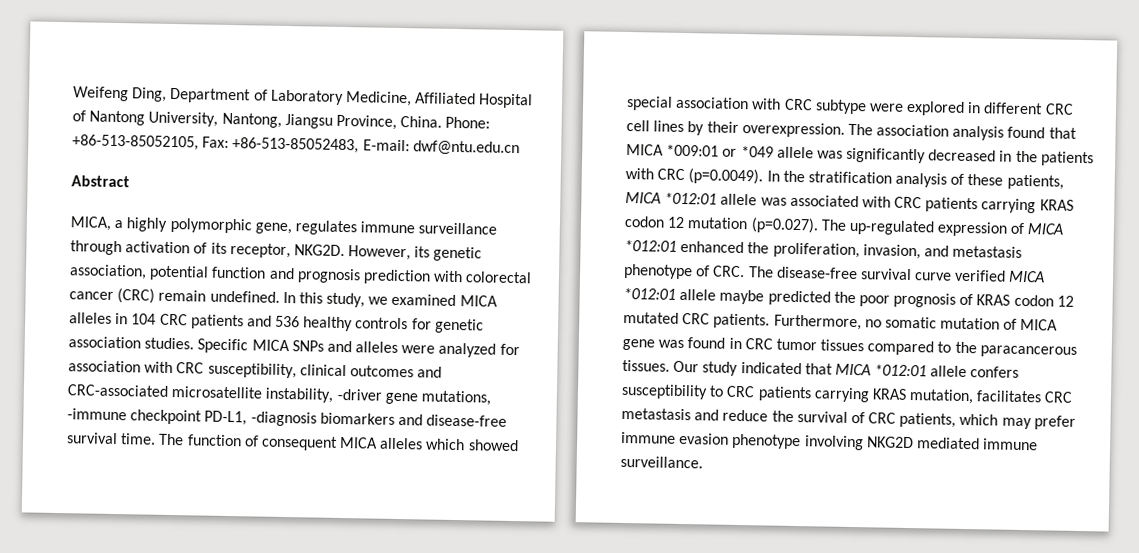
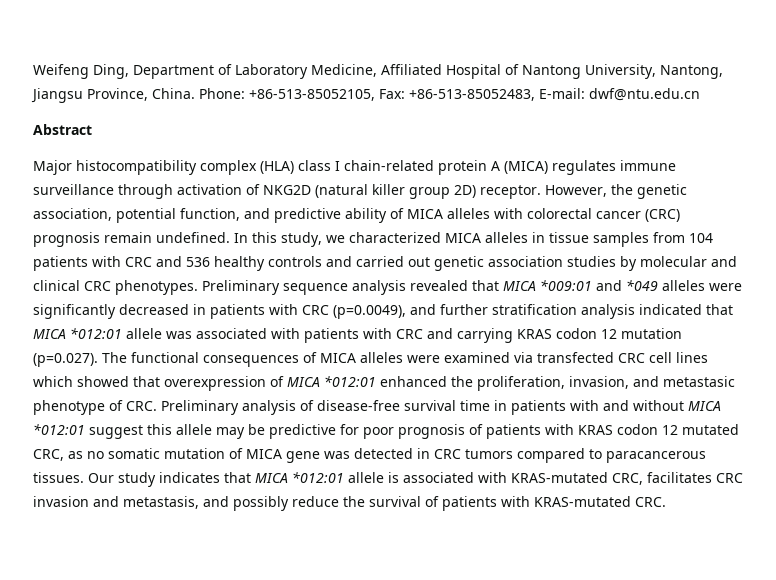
[70,216,292,235] MICA, a highly polymorphic gene, -> [33,160,548,175] Major histocompatibility complex (HLA) class I chain-related protein A (MICA)
[210,242,483,262] [69,264,431,285] its receptor, NKG2D. However, its genetic association, potential function and prognosis prediction -> [263,184,687,199] [33,208,490,223] NKG2D (natural killer group 2D) receptor. However, the genetic association, potential function, and predictive ability of MICA alleles
(156, 296) none -> [33,232,100,247] prognosis
[391,293,457,307] examined -> [349,232,441,243] characterized
[131,313,484,334] [68,336,520,358] [68,360,443,379] [67,384,491,406] [67,408,508,427] [66,432,519,452] [626,95,1074,116] [626,119,1077,141] [626,143,843,159] 104 CRC patients and 536 healthy controls for genetic association studies. Specific MICA SNPs and alleles were analyzed for association with CRC susceptibility, clinical outcomes and CRC-associated microsatellite instability, -driver gene mutations, -immune checkpoint PD-L1, -diagnosis biomarkers and disease-free survival time. The function of consequent MICA alleles which showed special association with CRC subtype were explored in different CRC cell lines by their overexpression. The association analysis found that MICA *009:01 or *049 allele was -> [549,232,713,247] [33,256,737,271] [33,280,742,295] tissue samples from 104 patients with CRC and 536 healthy controls and carried out genetic association studies by molecular and clinical CRC phenotypes. Preliminary sequence analysis revealed that MICA *009:01 and *049 alleles were
[1015,150,1094,167] [625,167,1064,190] the patients with CRC (p=0.0049). In the stratification analysis of these patients, -> [210,304,733,319] patients with CRC (p=0.0049), and further stratification analysis indicated that
[894,196,979,213] CRC patients -> [304,328,453,343] patients with CRC and
[848,219,1009,237] up-regulated expression -> [131,352,708,367] [33,376,266,391] functional consequences of MICA alleles were examined via transfected CRC cell lines which showed that overexpression
[952,245,1023,258] metastasis -> [663,376,735,387] metastasic
[748,266,1046,283] [623,287,856,306] The disease-free survival curve verified MICA *012:01 allele maybe predicted the -> [161,400,721,415] [33,424,359,439] Preliminary analysis of disease-free survival time in patients with and without MICA *012:01 suggest this allele may be predictive for
(974, 299) none -> [486,424,574,439] patients with
[682,312,862,331] CRC patients. Furthermore, -> [33,449,83,461] CRC, as
[687,337,726,349] found -> [354,448,413,459] detected
[775,338,865,352] tumor tissues -> [465,449,513,459] tumors
[954,341,977,354] the -> (602, 454) none
[740,362,1020,378] [621,383,1074,405] [621,407,1076,430] [621,431,1039,451] [620,455,703,469] indicated that MICA *012:01 allele confers susceptibility to CRC patients carrying KRAS mutation, facilitates CRC metastasis and reduce the survival of CRC patients, which may prefer immune evasion phenotype involving NKG2D mediated immune surveillance. -> [159,472,743,485] [33,496,666,511] indicates that MICA *012:01 allele is associated with KRAS-mutated CRC, facilitates CRC invasion and metastasis, and possibly reduce the survival of patients with KRAS-mutated CRC.

